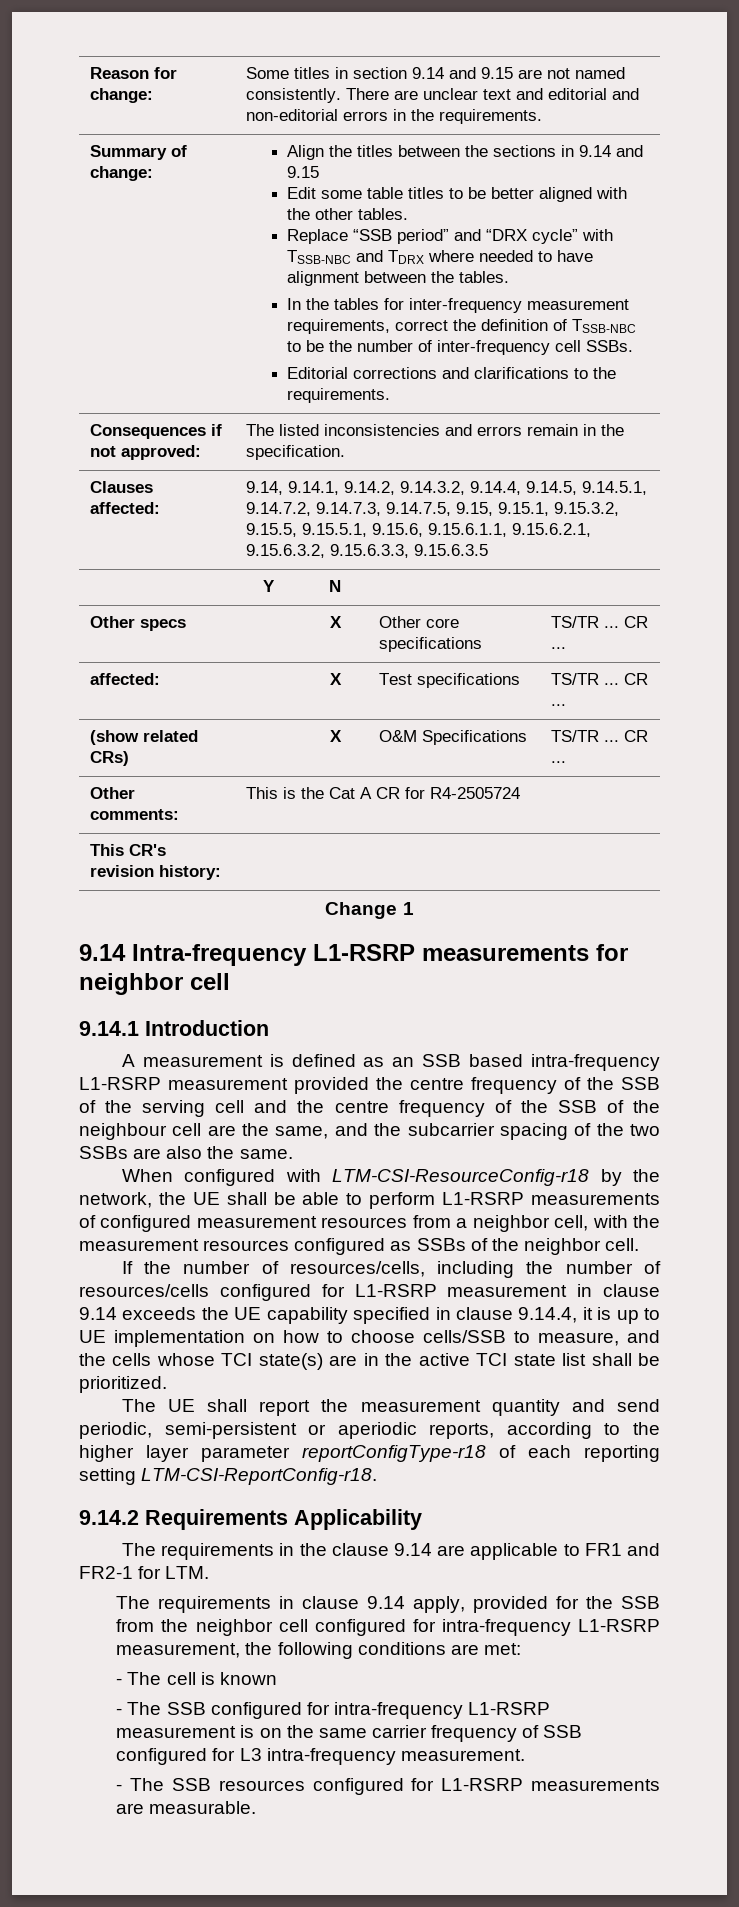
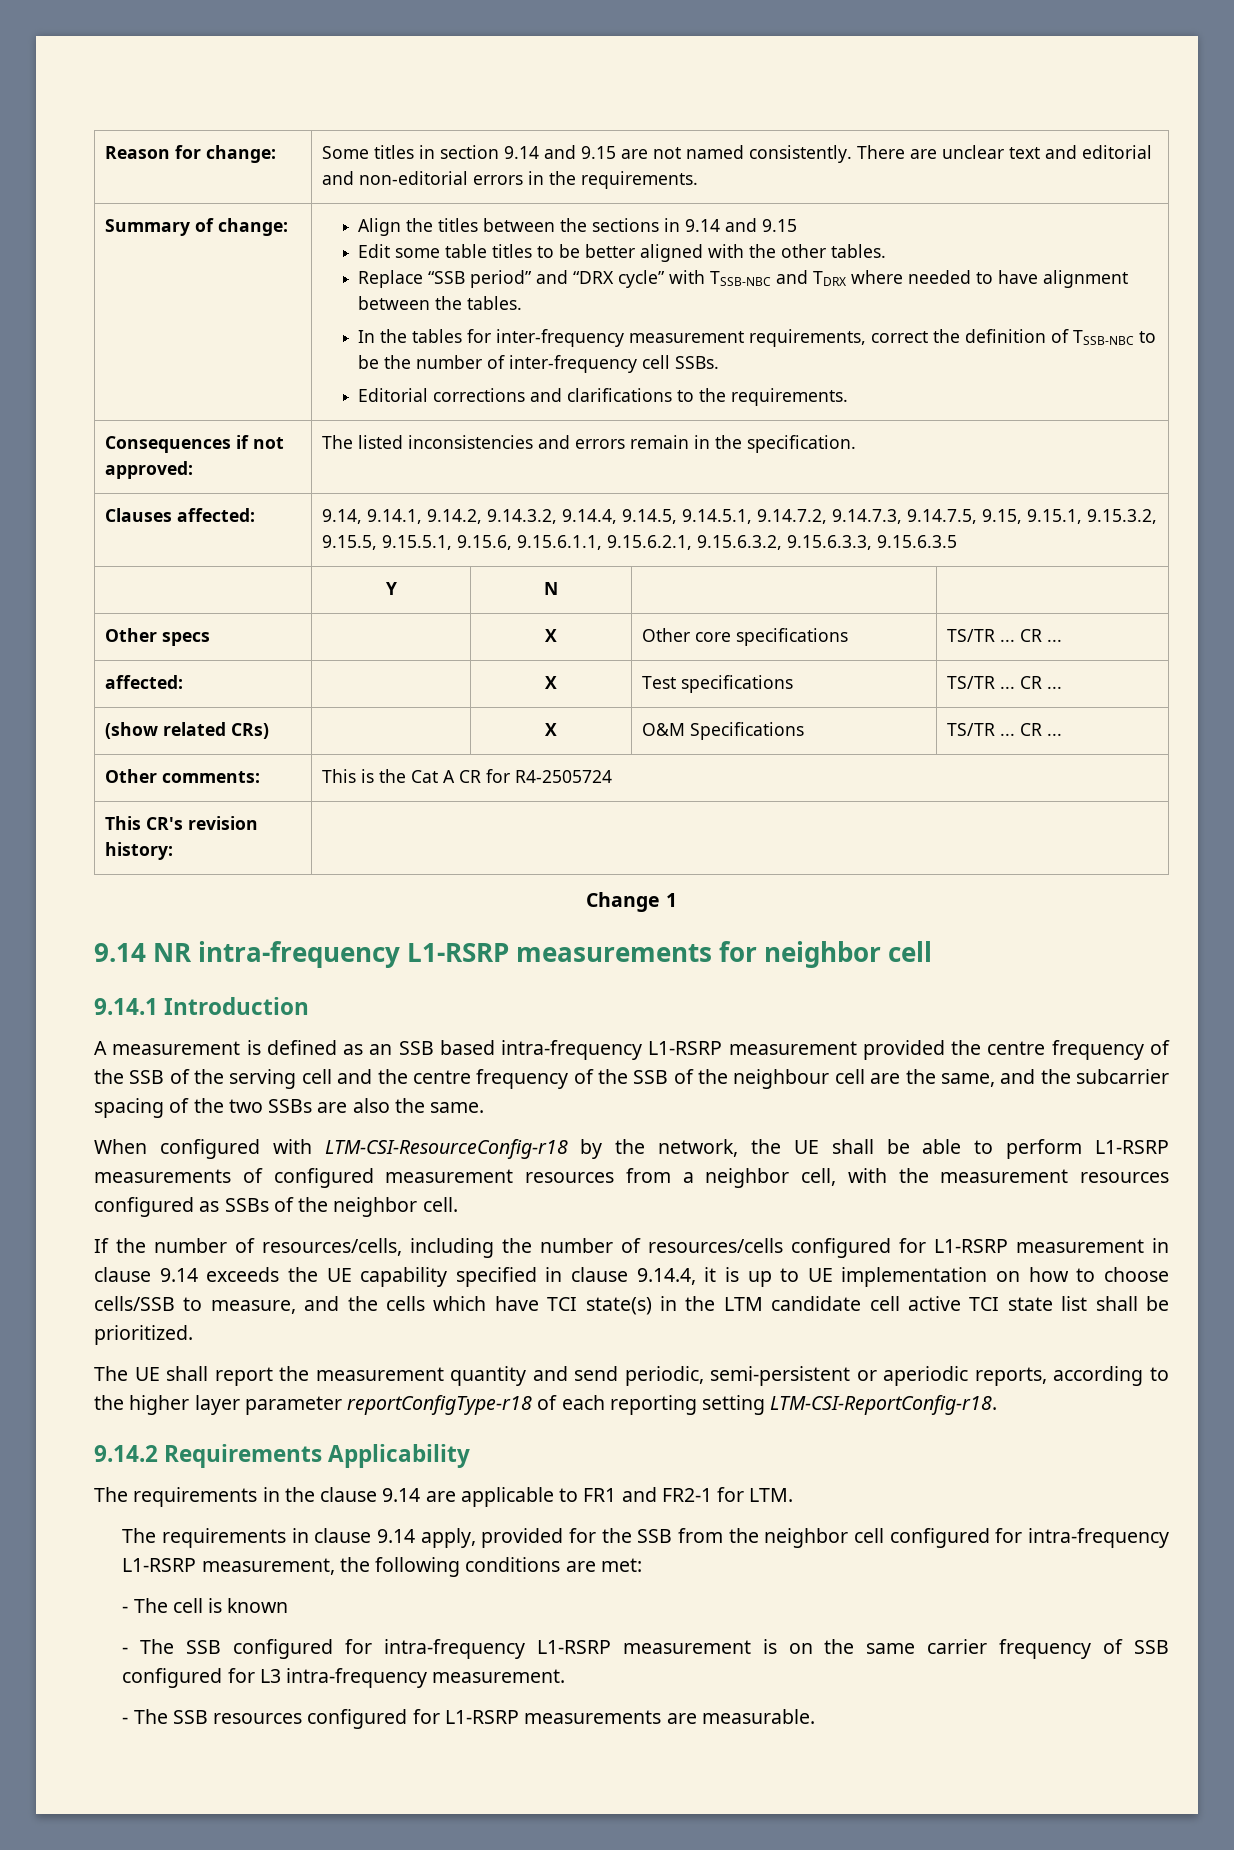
[132,944,307,966] Intra-frequency -> [153,941,401,968] NR intra-frequency
[156,1353,215,1366] whose -> [433,1296,539,1311] which have
[329,1353,413,1366] are in the -> [659,1296,900,1311] in the LTM candidate cell

